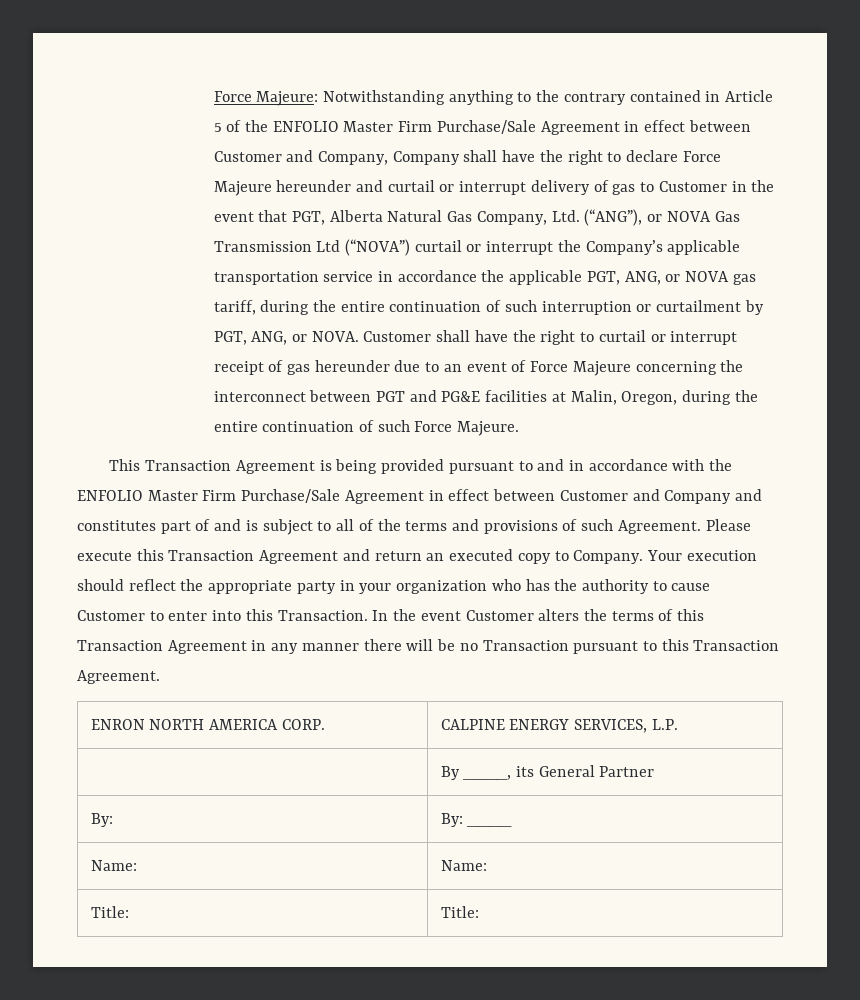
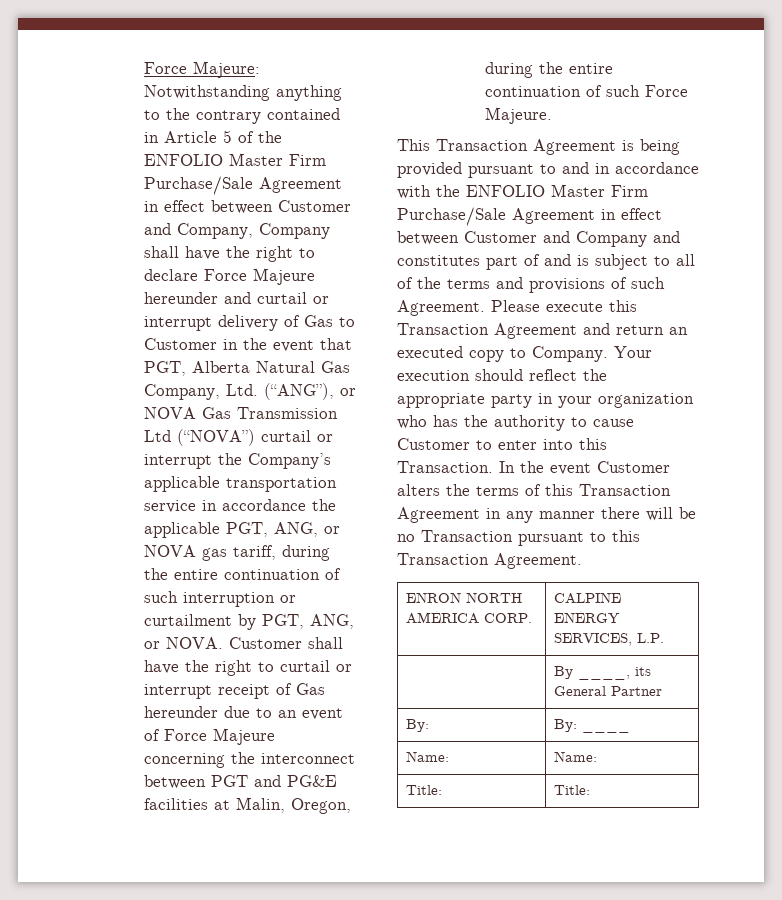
[612,184,636,195] gas -> [303,315,333,327] Gas
[287,364,311,375] gas -> [295,683,325,695] Gas

